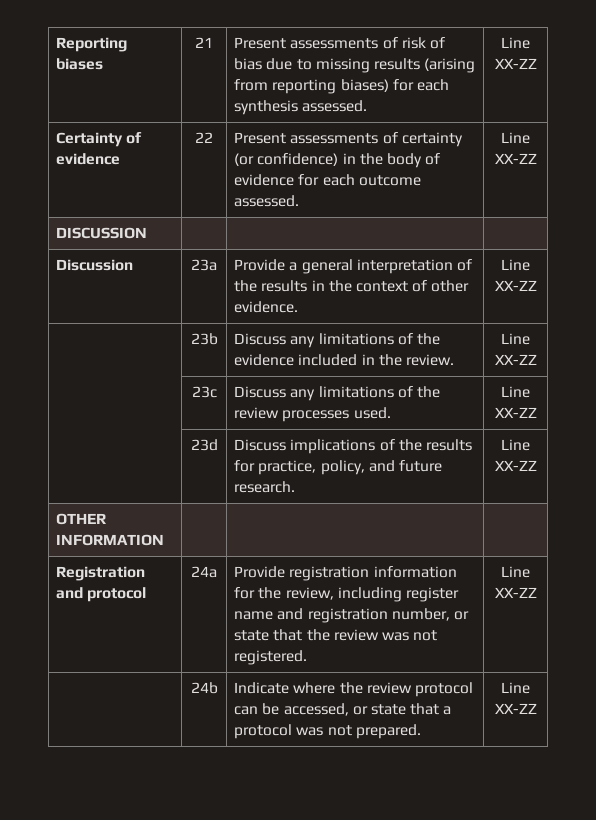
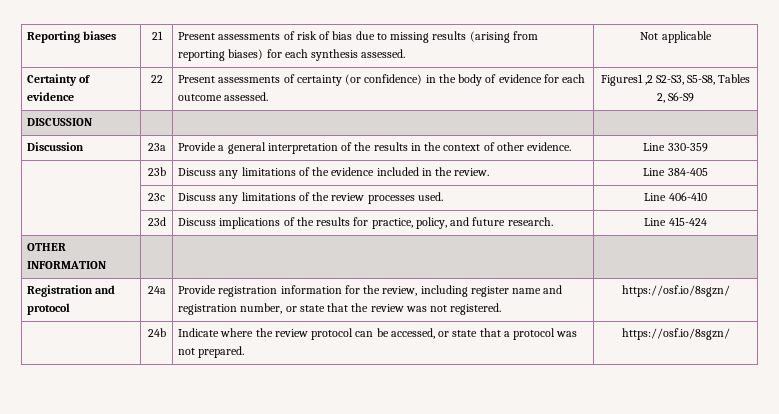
[501,37,530,49] [494,58,537,69] Line XX-ZZ -> [640,31,712,43] Not applicable
[501,132,530,144] [494,153,537,164] Line XX-ZZ -> [600,74,751,86] [656,92,695,103] Figures1 ,2 S2-S3, S5-S8, Tables 2, S6-S9
[494,280,537,291] XX-ZZ -> [667,143,708,152] 330-359
[494,354,537,365] XX-ZZ -> [667,168,708,176] 384-405
[494,407,537,418] XX-ZZ -> [668,192,707,201] 406-410
[494,460,537,471] XX-ZZ -> [668,217,707,226] 415-424
[501,566,530,578] [494,587,537,598] Line XX-ZZ -> [621,285,730,297] https://osf.io/8sgzn/
[501,682,530,694] [494,703,537,714] Line XX-ZZ -> [621,328,730,340] https://osf.io/8sgzn/

